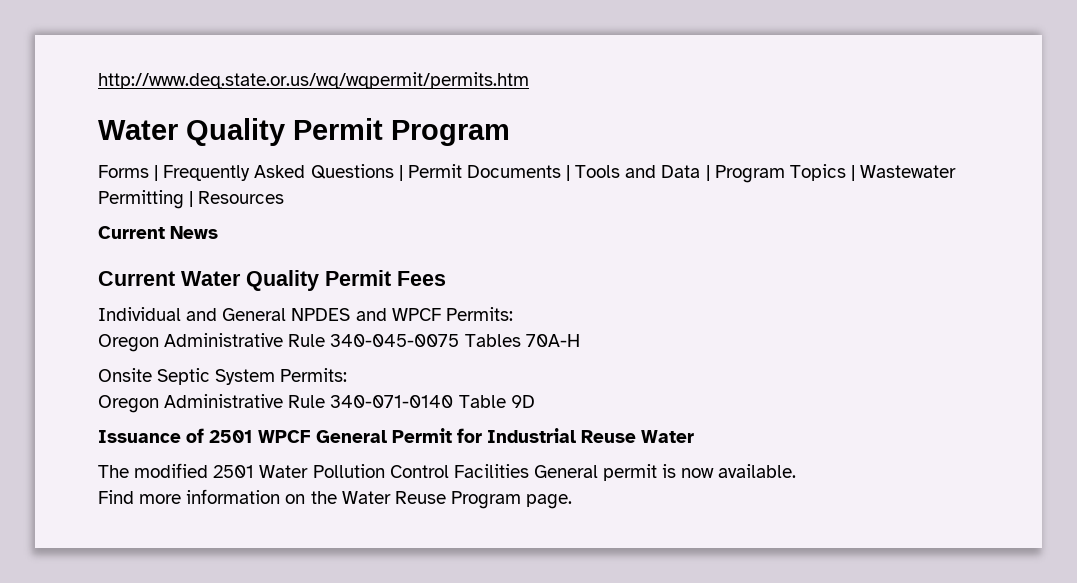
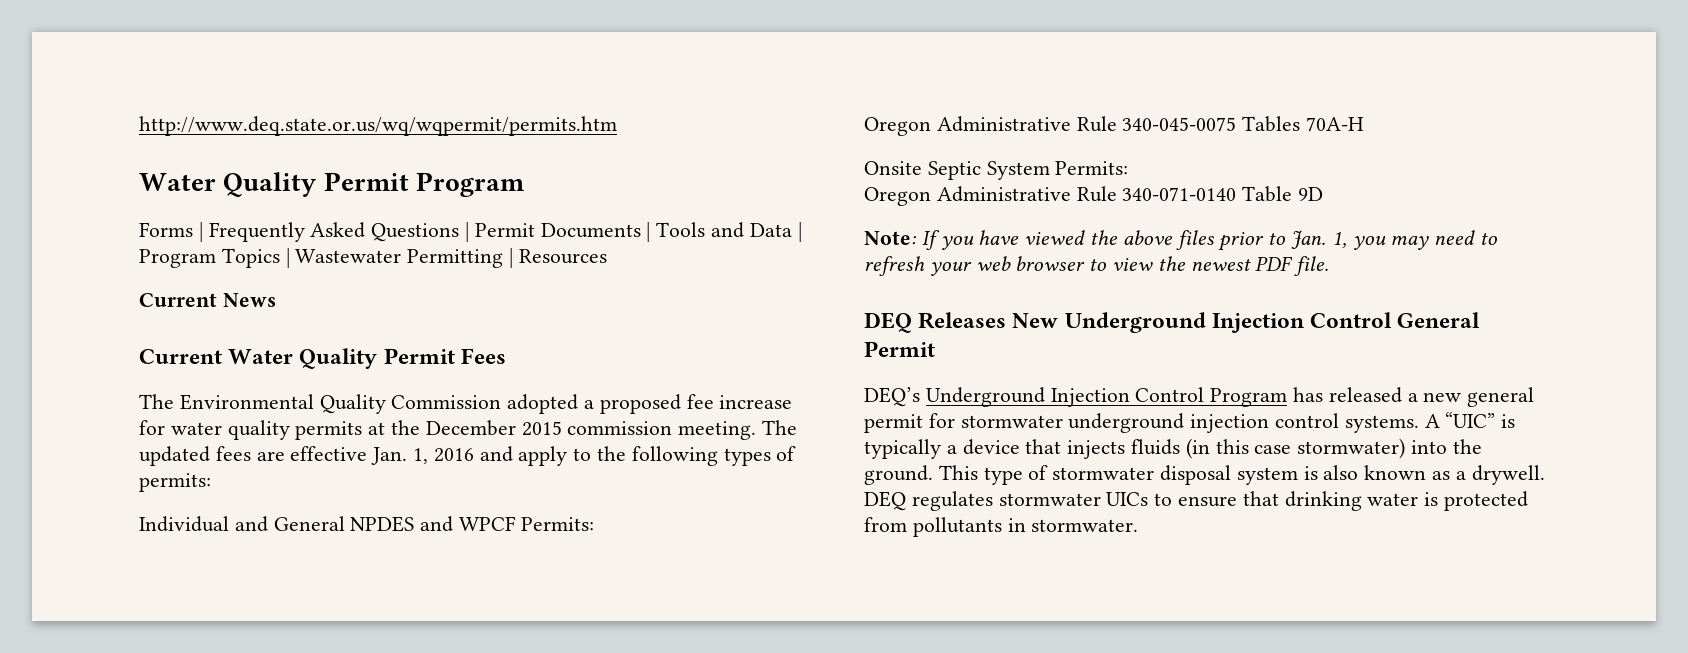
(446, 278) none -> [139,394,793,414] [139,420,798,440] [139,446,797,466] [139,473,211,492] // The Environmental Quality Commission adopted a proposed fee increase for water quality permits at the December 2015 commission meeting. The updated fees are effective Jan. 1, 2016 and apply to the following types of permits:
[98,428,695,443] [98,463,797,481] [98,489,573,509] Issuance of 2501 WPCF General Permit for Industrial Reuse Water // The modified 2501 Water Pollution Control Facilities General permit is now available. // Find more information on the Water Reuse Program page. -> [864,230,1498,251] [864,256,1330,276] [864,312,1481,333] [864,341,935,357] [864,387,1535,407] [864,412,1516,433] [864,438,1482,459] [864,465,1545,485] [864,491,1529,511] [864,517,1139,537] Note: If you have viewed the above files prior to Jan. 1, you may need to refresh your web browser to view the newest PDF file. // DEQ Releases New Underground Injection Control General Permit // DEQ’s Underground Injection Control Program has released a new general permit for stormwater underground injection control systems. A “UIC” is typically a device that injects fluids (in this case stormwater) into the ground. This type of stormwater disposal system is also known as a drywell. DEQ regulates stormwater UICs to ensure that drinking water is protected from pollutants in stormwater.

